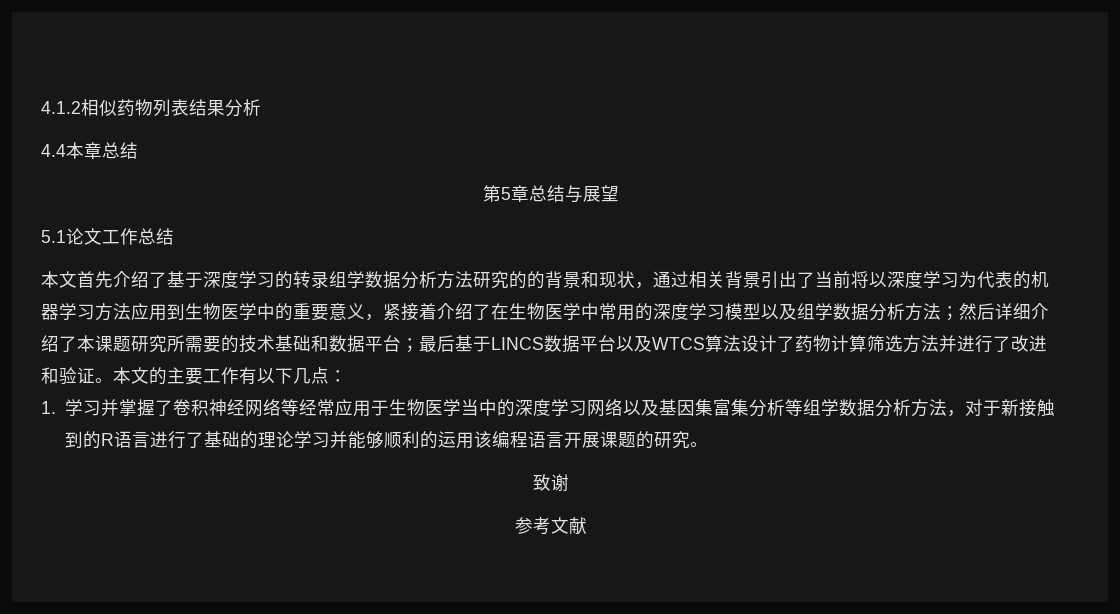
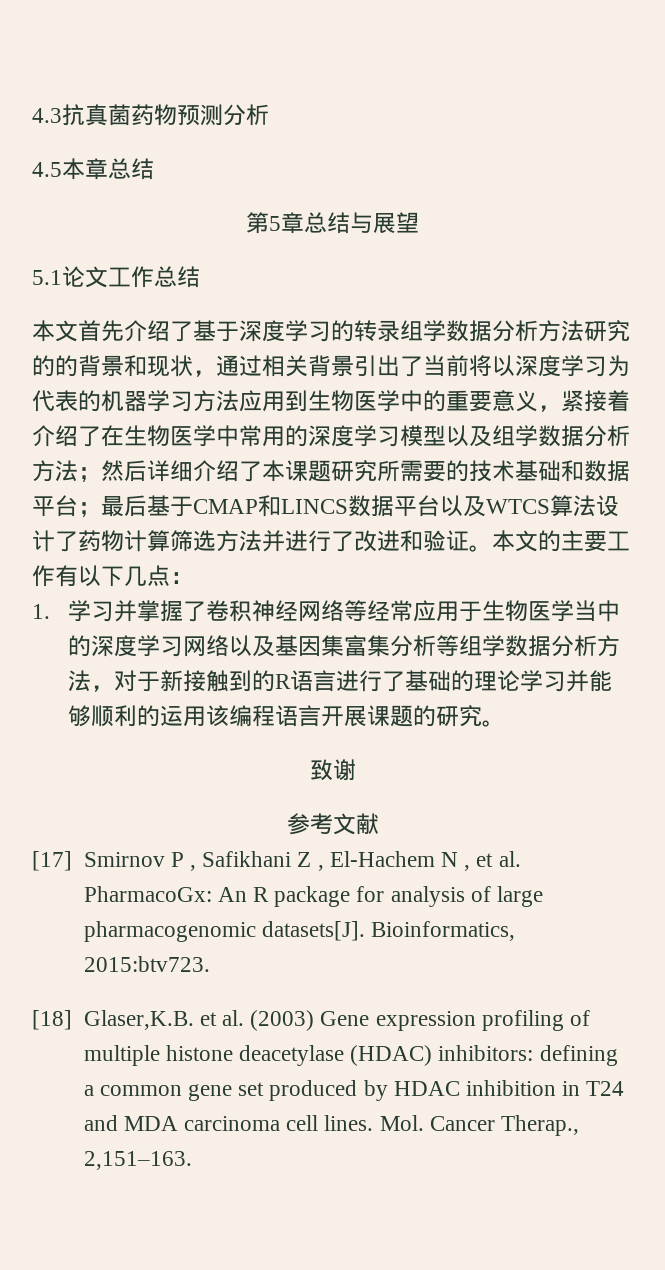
[41,99,225,117] 4.1.2相似药物列表结果 -> [32,104,223,126] 4.3抗真菌药物预测
[41,144,66,157] 4.4 -> [32,162,62,177] 4.5
(491, 344) none -> [193,495,281,517] CMAP和
(587, 526) none -> [32,851,521,871] [83,886,543,907] [83,921,515,942] [83,956,210,972] [32,1010,590,1031] [83,1045,618,1066] [83,1080,625,1101] [83,1115,579,1136] [83,1151,192,1170] // [17] Smirnov P , Safikhani Z , El-Hachem N , et al. PharmacoGx: An R package for analysis of large pharmacogenomic datasets[J]. Bioinformatics, 2015:btv723. // [18] Glaser,K.B. et al. (2003) Gene expression profiling of multiple histone deacetylase (HDAC) inhibitors: defining a common gene set produced by HDAC inhibition in T24 and MDA carcinoma cell lines. Mol. Cancer Therap., 2,151–163.

